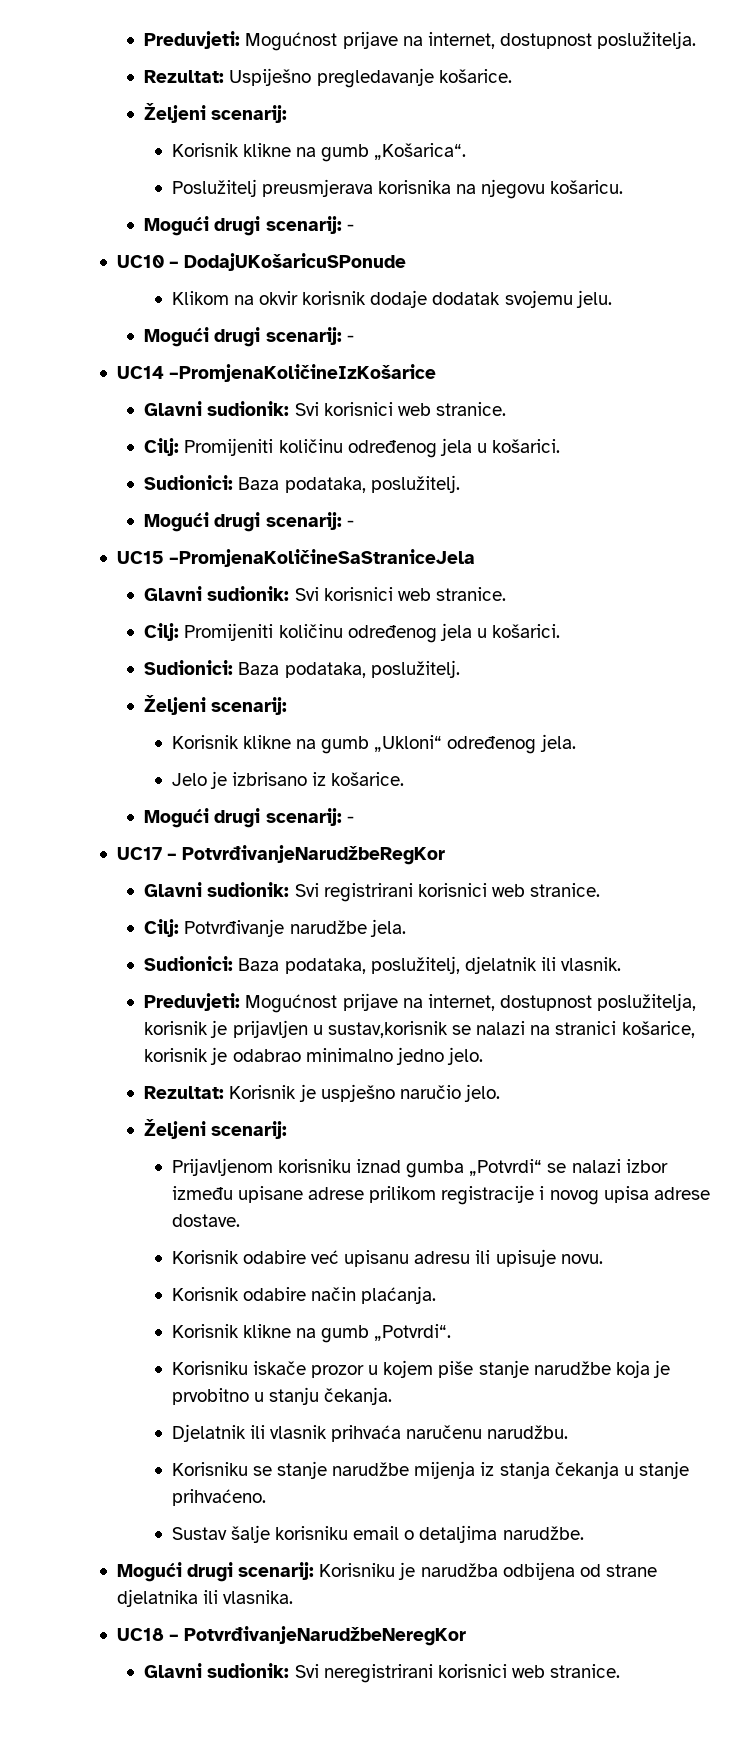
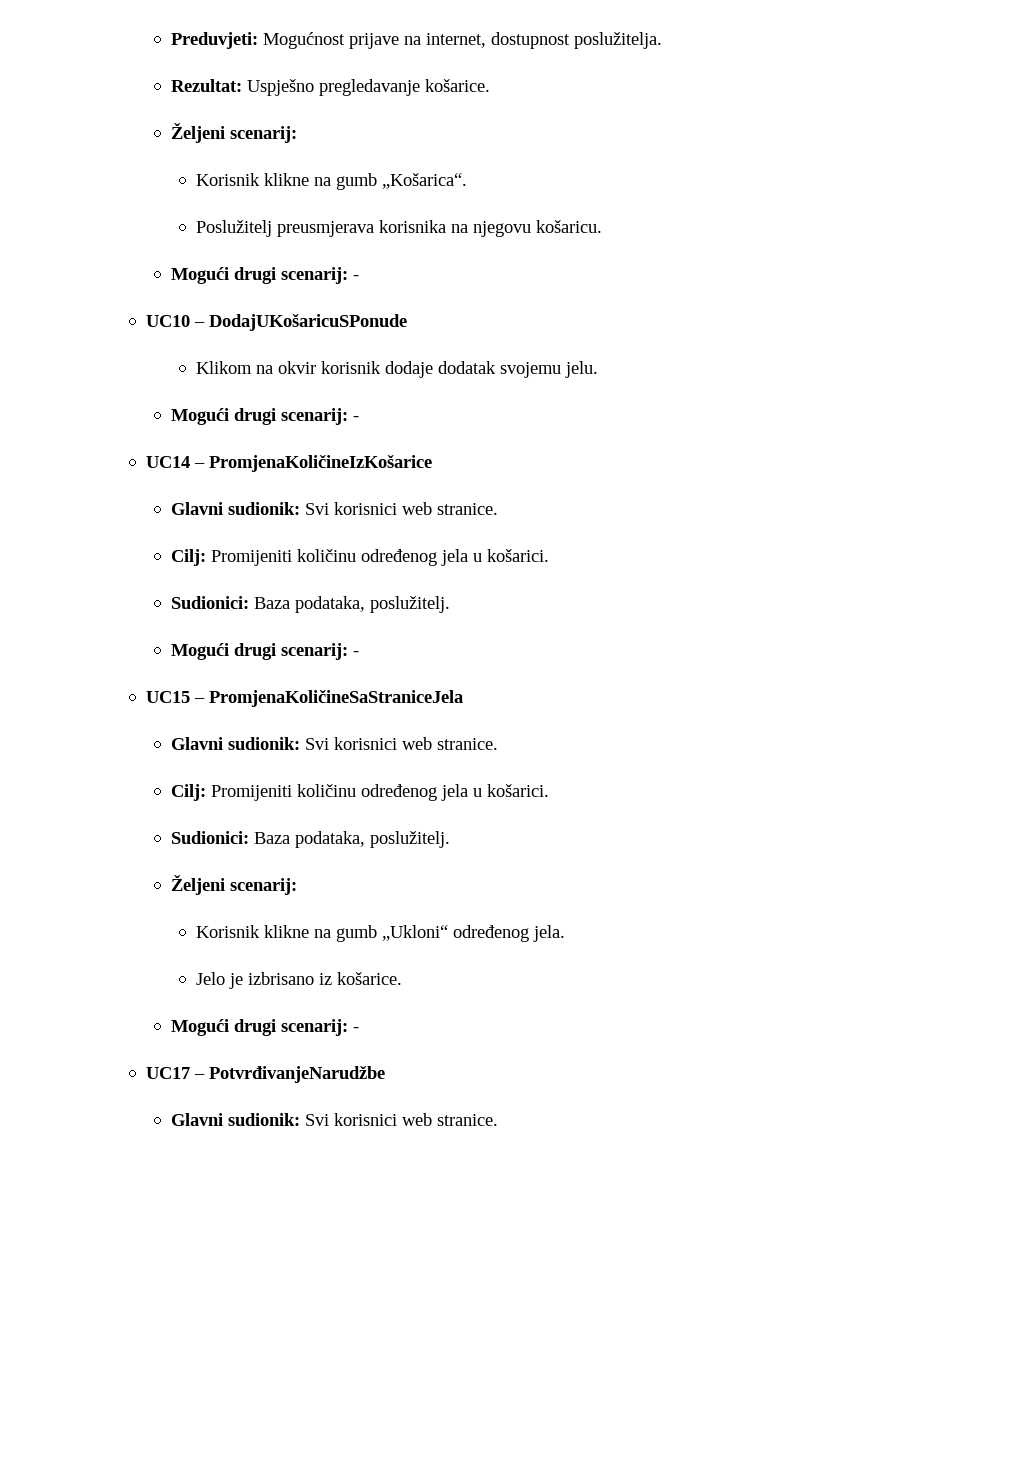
[229,68,312,86] Uspiješno -> [246,79,314,96] Uspješno
[168,364,436,382] –PromjenaKoličineIzKošarice -> [193,455,432,472] – PromjenaKoličineIzKošarice
[168,549,475,567] –PromjenaKoličineSaStraniceJela -> [193,690,463,707] – PromjenaKoličineSaStraniceJela
[182,845,446,865] [144,882,601,902] [144,919,406,937] [144,956,622,974] [144,993,697,1013] [144,1020,695,1038] [144,1047,483,1065] [144,1084,500,1102] [144,1119,288,1139] [171,1158,668,1178] [171,1185,710,1205] [171,1214,240,1227] [171,1249,603,1267] [171,1286,437,1304] [171,1324,452,1343] [171,1360,670,1378] [171,1387,393,1405] [171,1424,569,1442] [171,1461,689,1479] [171,1489,266,1506] [171,1525,584,1543] [116,1562,657,1582] [116,1589,294,1607] [116,1626,467,1646] [144,1663,621,1683] PotvrđivanjeNarudžbeRegKor // Glavni sudionik: Svi registrirani korisnici web stranice. // Cilj: Potvrđivanje narudžbe jela. // Sudionici: Baza podataka, poslužitelj, djelatnik ili vlasnik. // Preduvjeti: Mogućnost prijave na internet, dostupnost poslužitelja, korisnik je prijavljen u sustav,korisnik se nalazi na stranici košarice, korisnik je odabrao minimalno jedno jelo. // Rezultat: Korisnik je uspješno naručio jelo. // Željeni scenarij: // Prijavljenom korisniku iznad gumba „Potvrdi“ se nalazi izbor između upisane adrese prilikom registracije i novog upisa adrese dostave. // Korisnik odabire već upisanu adresu ili upisuje novu. // Korisnik odabire način plaćanja. // Korisnik klikne na gumb „Potvrdi“. // Korisniku iskače prozor u kojem piše stanje narudžbe koja je prvobitno u stanju čekanja. // Djelatnik ili vlasnik prihvaća naručenu narudžbu. // Korisniku se stanje narudžbe mijenja iz stanja čekanja u stanje prihvaćeno. // Sustav šalje korisniku email o detaljima narudžbe. // Mogući drugi scenarij: Korisniku je narudžba odbijena od strane djelatnika ili vlasnika. // UC18 – PotvrđivanjeNarudžbeNeregKor // Glavni sudionik: Svi neregistrirani korisnici web stranice. -> [208,1066,385,1083] [170,1113,498,1126] PotvrđivanjeNarudžbe // Glavni sudionik: Svi korisnici web stranice.

